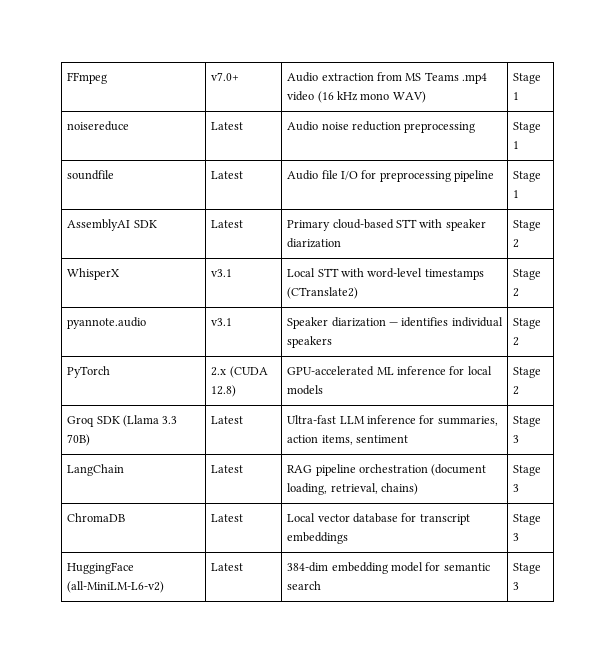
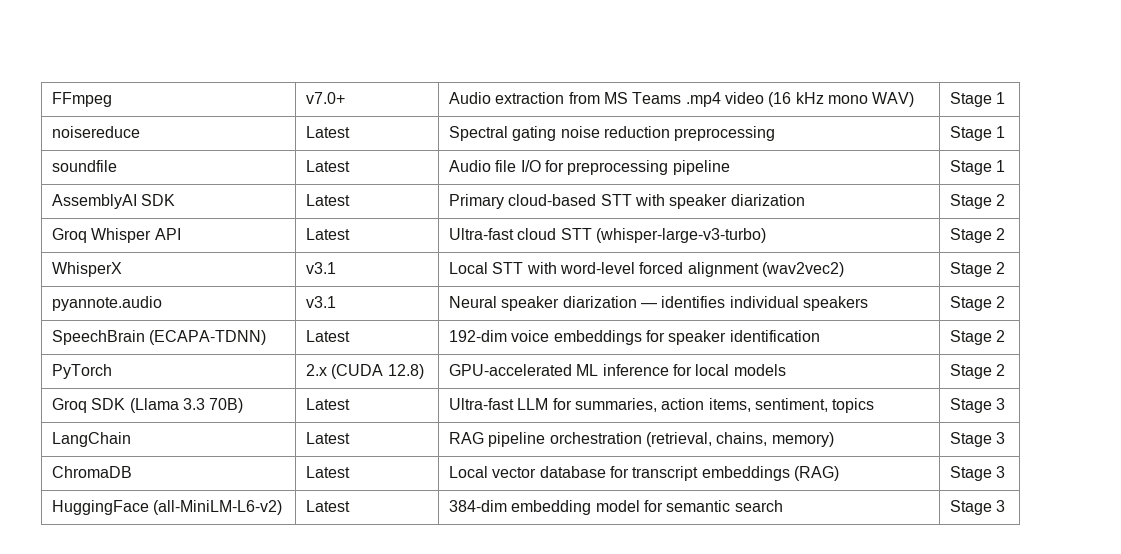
[287,121,319,131] Audio -> [448,126,557,141] Spectral gating
(520, 243) none -> [51,228,181,243] [305,228,350,240] [448,228,766,243] [949,228,1006,243] // Groq Whisper API | Latest | Ultra-fast cloud STT (whisper-large-v3-turbo) | Stage 2
[424,269,484,280] [287,287,359,299] timestamps (CTranslate2) -> [639,262,844,277] forced alignment (wav2vec2)
[287,317,329,329] Speaker -> [448,296,560,311] Neural speaker
(520, 341) none -> [51,330,267,345] [305,330,350,342] [448,330,820,345] [949,330,1006,345] // SpeechBrain (ECAPA-TDNN) | Latest | 192-dim voice embeddings for speaker identification | Stage 2
[366,415,416,424] inference -> (549, 404) none
[355,435,408,443] sentiment -> [754,398,875,413] sentiment, topics
[431,464,487,476] [287,483,418,495] (document loading, retrieval, chains) -> [645,432,834,447] (retrieval, chains, memory)
(349, 538) none -> [793,466,839,481] (RAG)

